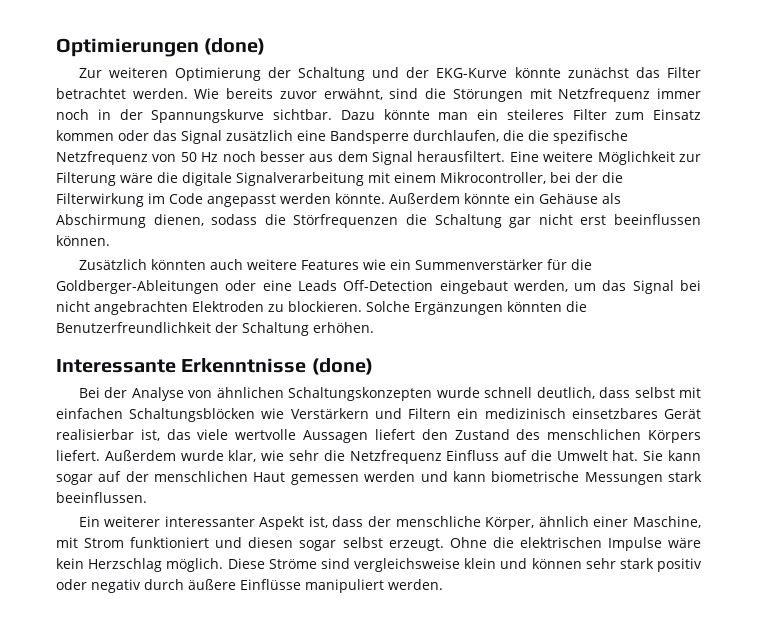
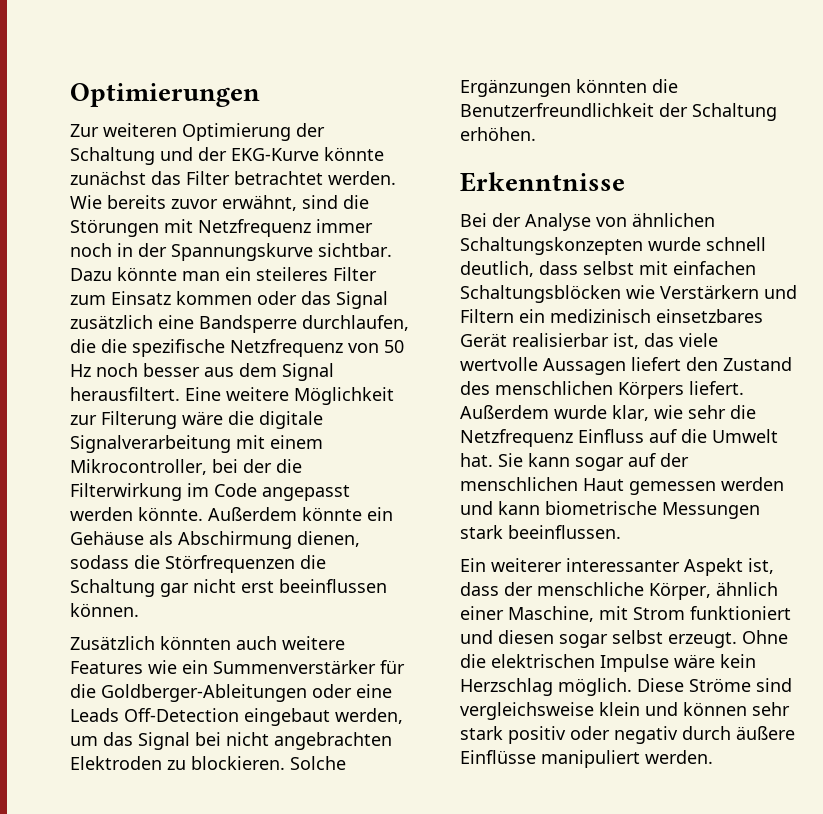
[204,38,266,55] (done) -> (260, 95) none
[56,359,176,373] Interessante -> (536, 134) none
[311,358,373,375] (done) -> (625, 182) none

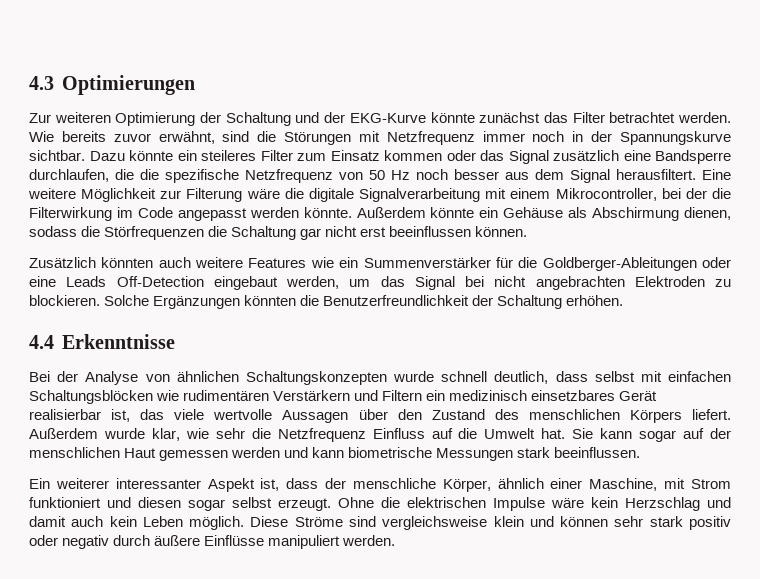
(70, 95) none -> [29,76,54,90] 4.3
[182,271,220,281] man -> (173, 155) none
(536, 134) none -> [29,335,54,349] 4.4
(655, 292) none -> [183,390,270,401] rudimentären
[631,357,681,371] liefert -> [358,409,388,420] über
(553, 687) none -> [707,497,731,508] [29,516,183,527] und damit auch kein Leben

